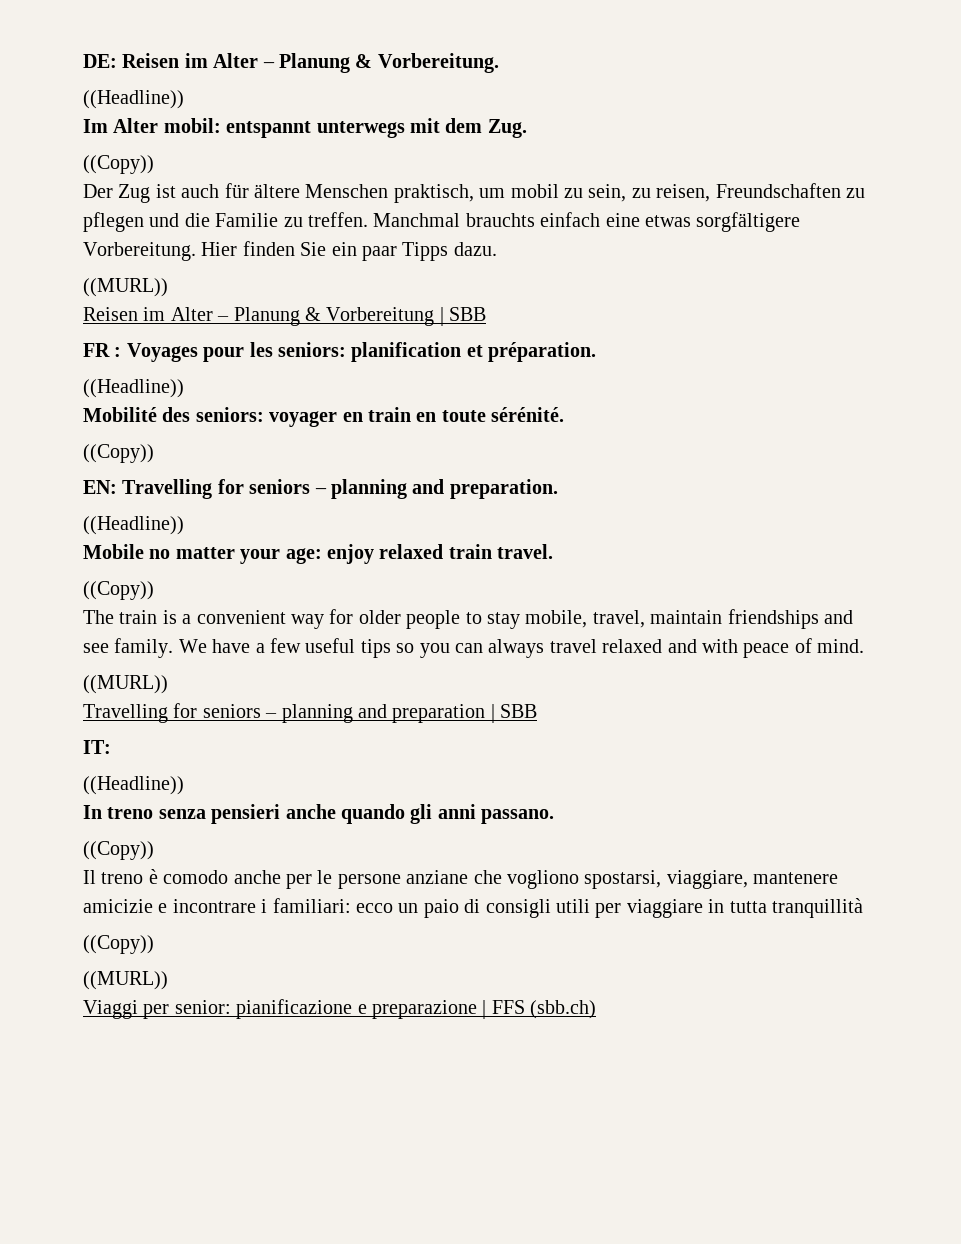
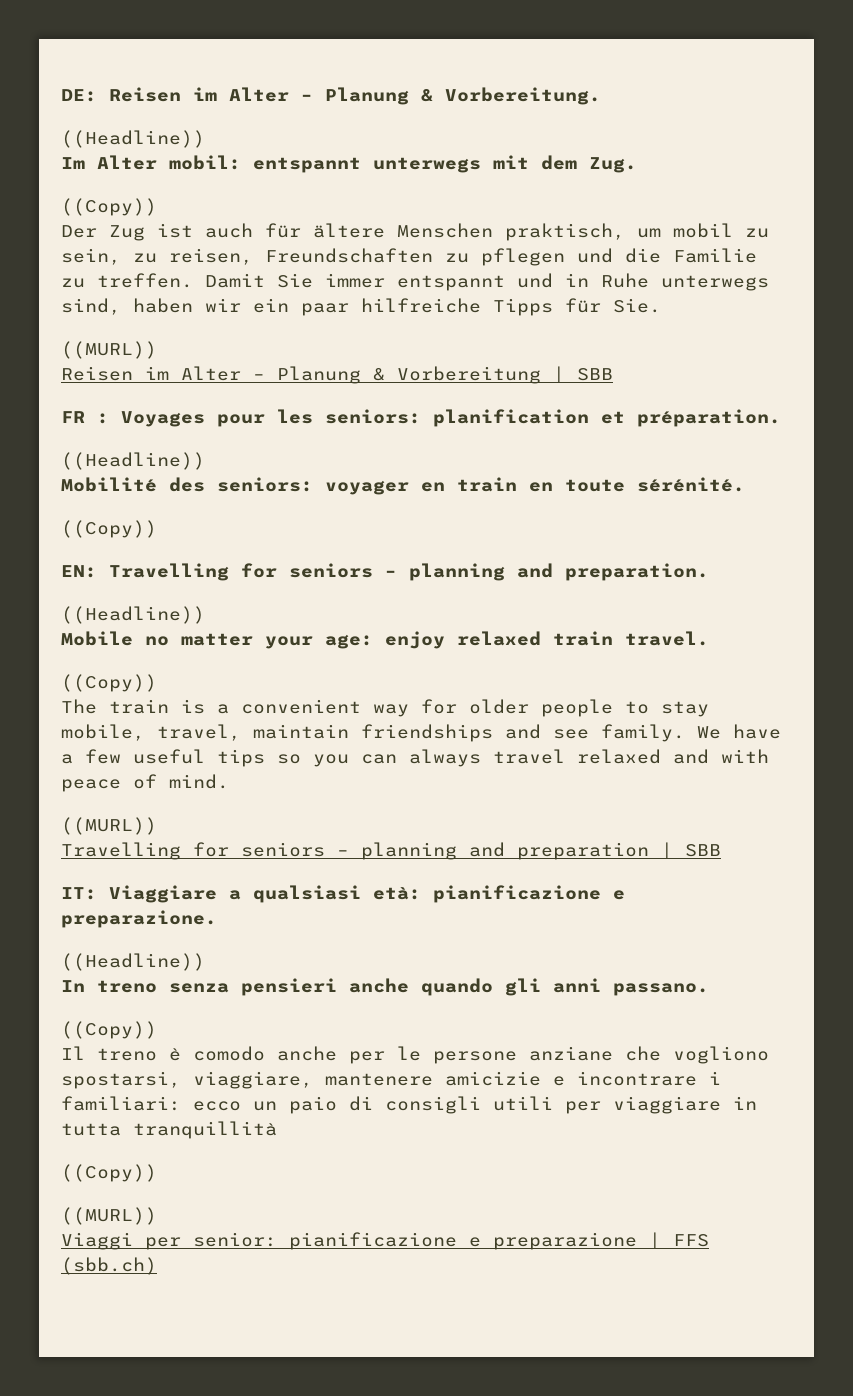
[373,212,801,232] [83,241,497,261] Manchmal brauchts einfach eine etwas sorgfältigere Vorbereitung. Hier finden Sie ein paar Tipps dazu. -> [205,273,769,291] [61,298,661,316] Damit Sie immer entspannt und in Ruhe unterwegs sind, haben wir ein paar hilfreiche Tipps für Sie.
(111, 747) none -> [109,885,625,903] [61,910,217,928] Viaggiare a qualsiasi età: pianificazione e preparazione.

